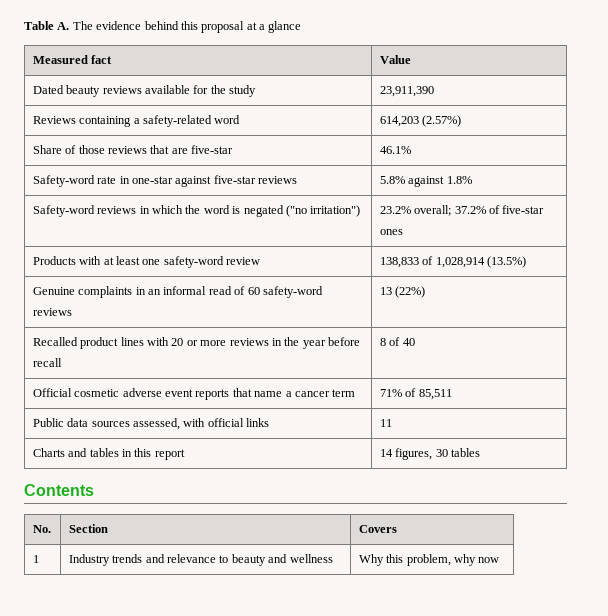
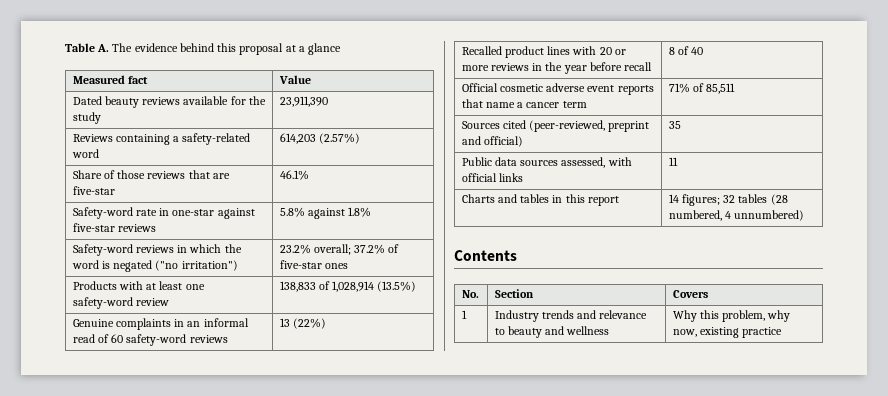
(452, 394) none -> [461,120,650,132] [461,136,523,147] [668,121,681,129] // Sources cited (peer-reviewed, preprint and official) | 35
[395,448,481,460] figures, 30 tables -> [681,194,788,206] [668,210,805,221] figures; 32 tables (28 numbered, 4 unnumbered)
[478,557,500,563] now -> [672,327,783,338] now, existing practice

